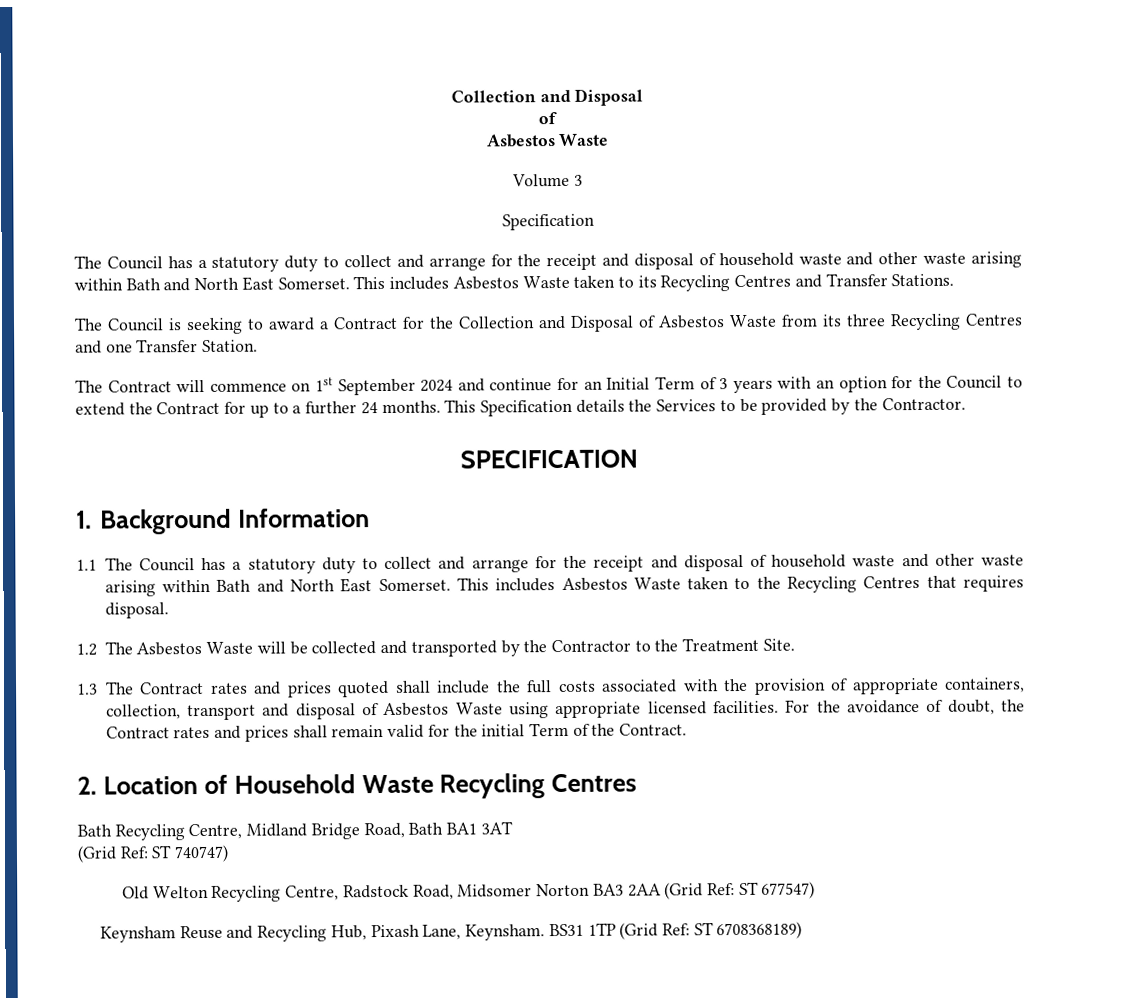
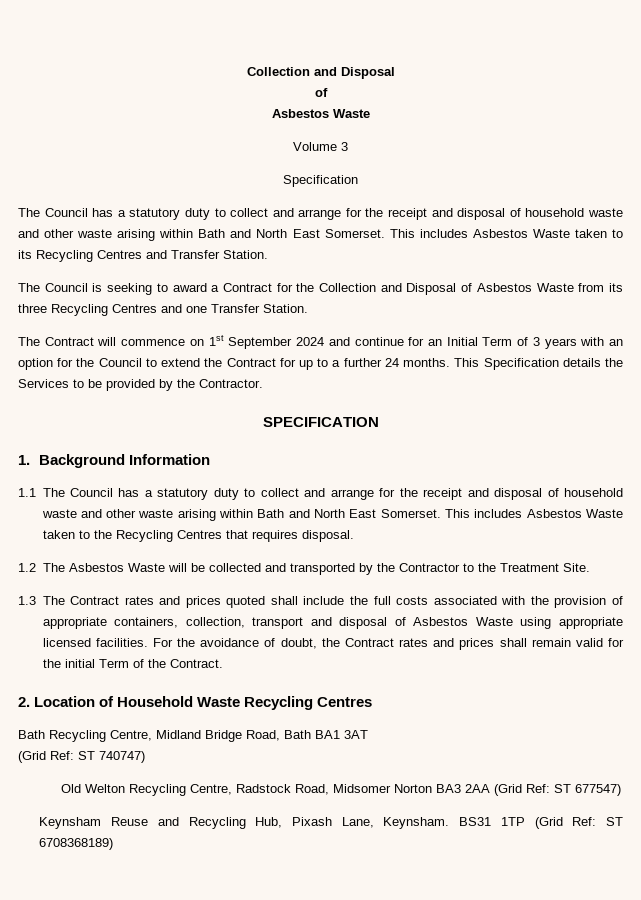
[891,273,955,287] Stations. -> [223,250,268,259] Station.

